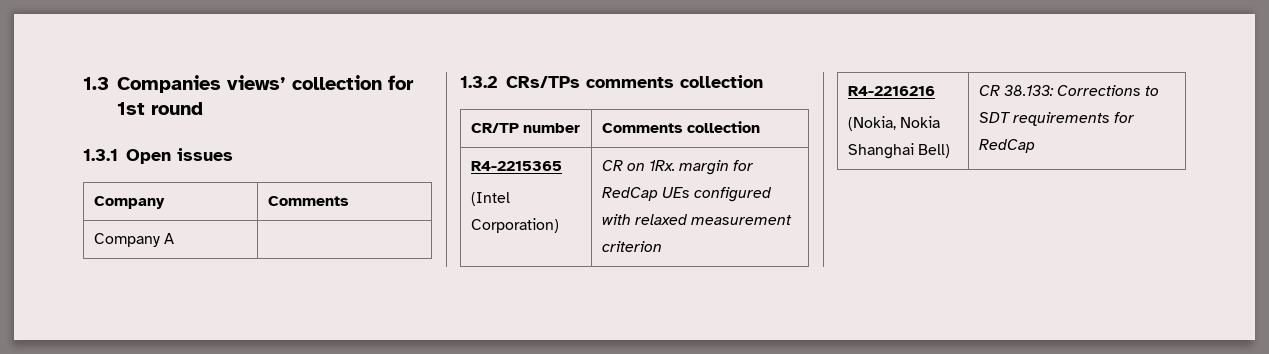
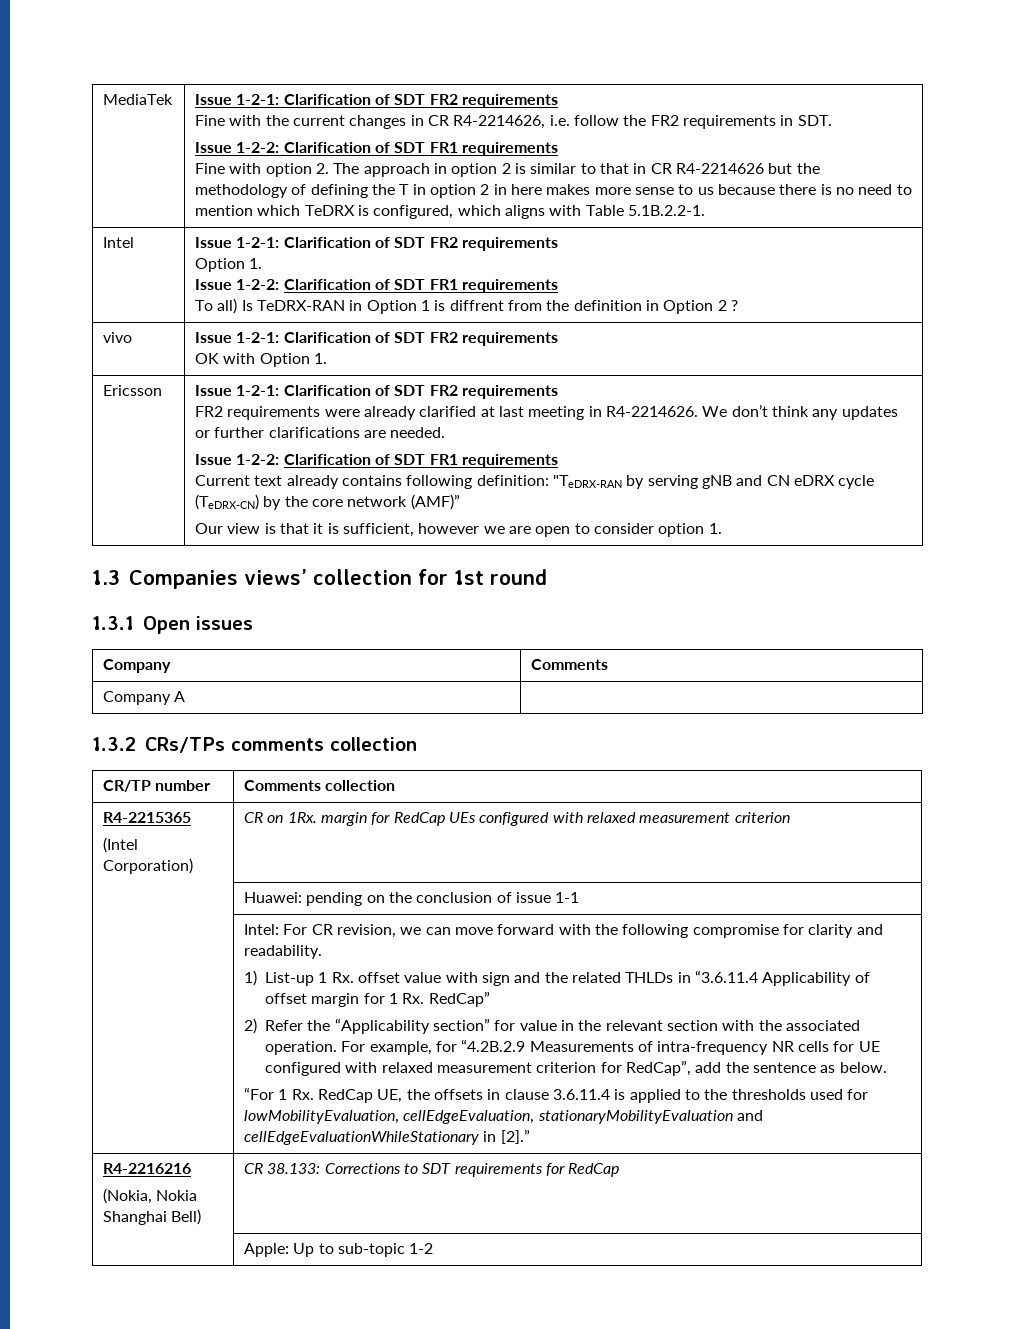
(83, 83) none -> [103,94,174,105] [195,94,559,108] [195,115,832,129] [195,142,559,156] [195,163,820,177] [195,184,912,198] [195,205,705,219] [103,237,135,248] [195,237,559,251] [195,258,263,272] [195,279,559,293] [195,298,738,314] [103,332,133,343] [195,332,559,346] [195,353,328,367] [103,385,163,396] [195,385,559,399] [195,404,898,420] [195,427,446,438] [195,454,559,468] [195,475,875,489] [195,494,460,510] [195,523,722,537] MediaTek | Issue 1-2-1: Clarification of SDT FR2 requirements // Fine with the current changes in CR R4-2214626, i.e. follow the FR2 requirements in SDT. // Issue 1-2-2: Clarification of SDT FR1 requirements // Fine with option 2. The approach in option 2 is similar to that in CR R4-2214626 but the methodology of defining the T in option 2 in here makes more sense to us because there is no need to mention which TeDRX is configured, which aligns with Table 5.1B.2.2-1. // Intel | Issue 1-2-1: Clarification of SDT FR2 requirements // Option 1. // Issue 1-2-2: Clarification of SDT FR1 requirements // To all) Is TeDRX-RAN in Option 1 is diffrent from the definition in Option 2 ? // vivo | Issue 1-2-1: Clarification of SDT FR2 requirements // OK with Option 1. // Ericsson | Issue 1-2-1: Clarification of SDT FR2 requirements // FR2 requirements were already clarified at last meeting in R4-2214626. We don’t think any updates or further clarifications are needed. // Issue 1-2-2: Clarification of SDT FR1 requirements // Current text already contains following definition: "TeDRX-RAN by serving gNB and CN eDRX cycle (TeDRX-CN) by the core network (AMF)” // Our view is that it is sufficient, however we are open to consider option 1. //
(662, 246) none -> [244,892,580,906] [244,924,883,938] [244,945,323,959] [244,970,870,986] [265,991,490,1007] [244,1018,860,1034] [265,1039,880,1055] [265,1060,887,1076] [244,1087,869,1103] [244,1110,764,1124] [244,1129,530,1145] // | Huawei: pending on the conclusion of issue 1-1 // | Intel: For CR revision, we can move forward with the following compromise for clarity and readability. // 1) List-up 1 Rx. offset value with sign and the related THLDs in “3.6.11.4 Applicability of offset margin for 1 Rx. RedCap” // 2) Refer the “Applicability section” for value in the relevant section with the associated operation. For example, for “4.2B.2.9 Measurements of intra-frequency NR cells for UE configured with relaxed measurement criterion for RedCap”, add the sentence as below. // “For 1 Rx. RedCap UE, the offsets in clause 3.6.11.4 is applied to the thresholds used for lowMobilityEvaluation, cellEdgeEvaluation, stationaryMobilityEvaluation and cellEdgeEvaluationWhileStationary in [2].”
(1035, 146) none -> [244,1243,434,1257] // | Apple: Up to sub-topic 1-2

